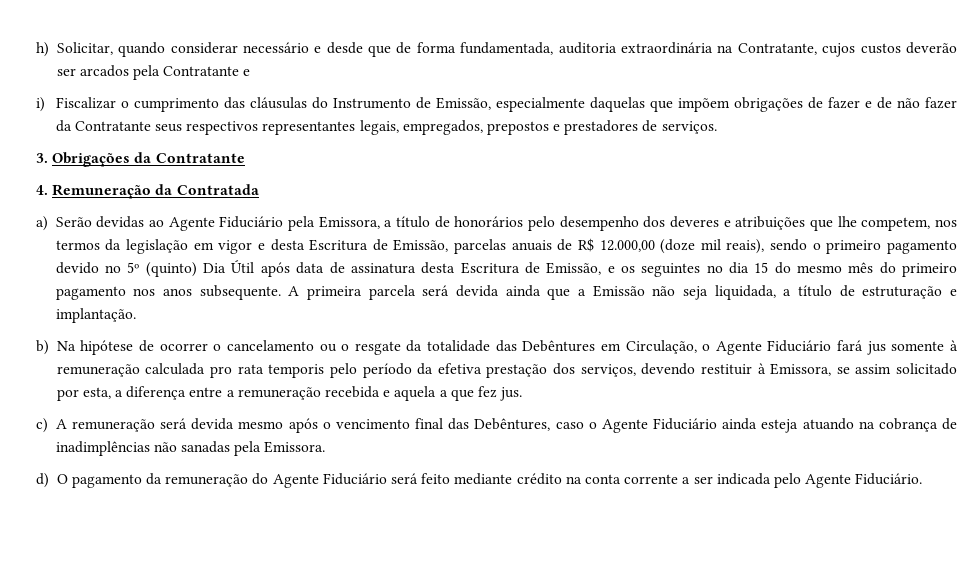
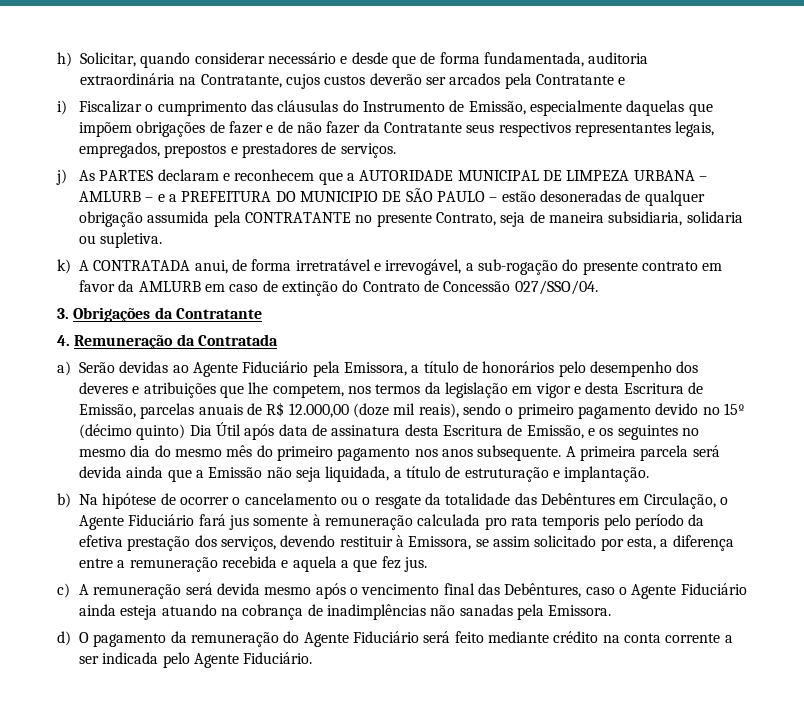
(717, 127) none -> [56,169,707,185] [79,188,705,206] [79,211,743,227] [79,232,163,248] [57,259,723,275] [79,280,598,296] // j) As PARTES declaram e reconhecem que a AUTORIDADE MUNICIPAL DE LIMPEZA URBANA – AMLURB – e a PREFEITURA DO MUNICIPIO DE SÃO PAULO – estão desoneradas de qualquer obrigação assumida pela CONTRATANTE no presente Contrato, seja de maneira subsidiaria, solidaria ou supletiva. // k) A CONTRATADA anui, de forma irretratável e irrevogável, a sub-rogação do presente contrato em favor da AMLURB em caso de extinção do Contrato de Concessão 027/SSO/04.
[127,262,197,277] 5º (quinto) -> [723,403,745,415] [79,424,186,440] 15º (décimo quinto)
[728,262,769,274] dia 15 -> [79,445,151,457] mesmo dia

